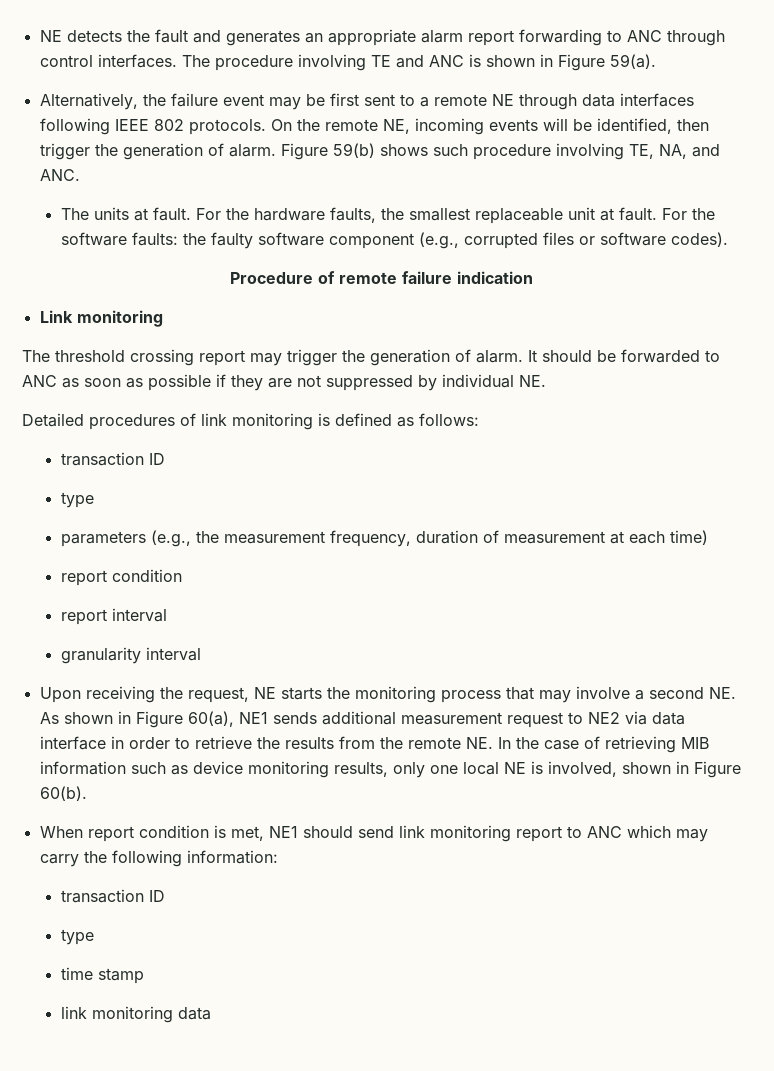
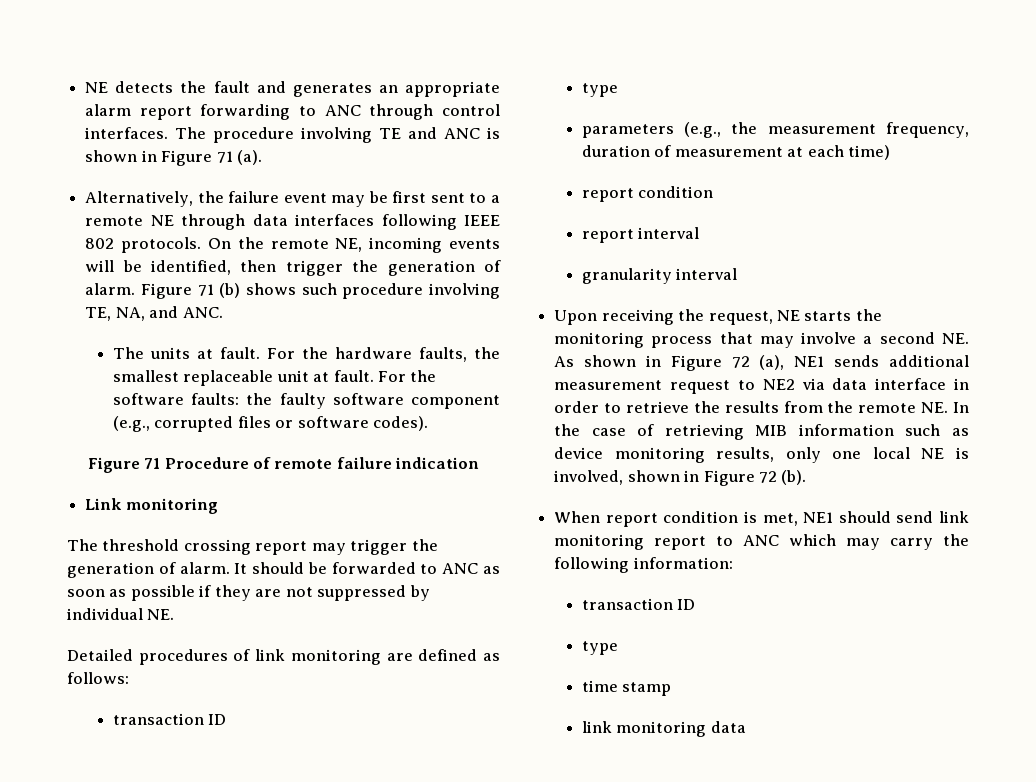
[609,54,656,69] 59(a). -> [216,150,262,165] 71 (a).
[332,143,375,158] 59(b) -> [197,283,241,298] 71 (b)
(728, 239) none -> [87,457,161,473] Figure 71
[318,413,330,426] is -> [386,653,413,661] are
[187,711,234,727] 60(a), -> [731,355,785,370] 72 (a),
[39,786,87,801] 60(b). -> [758,470,807,485] 72 (b).

